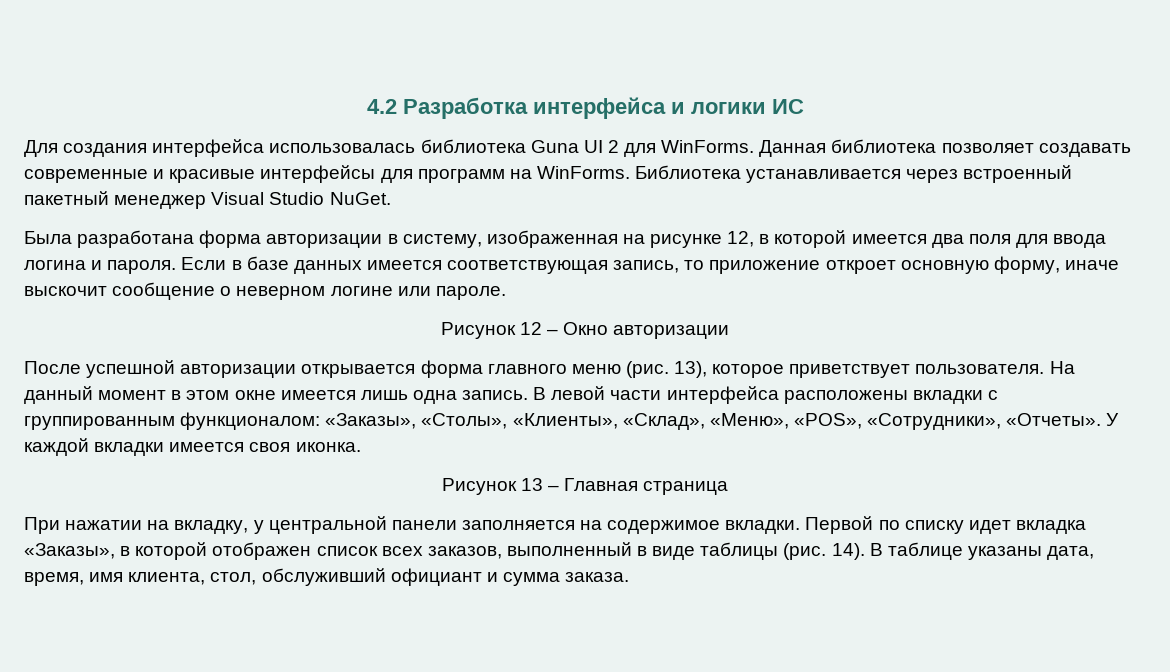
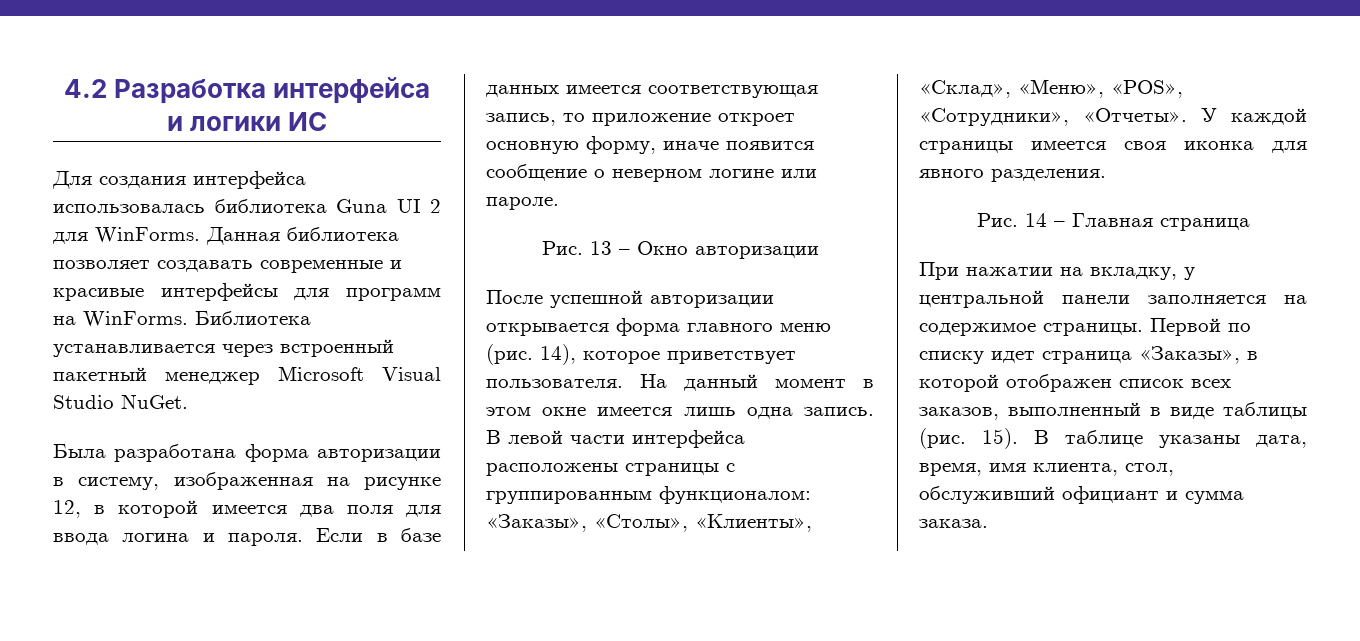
(207, 202) none -> [278,366,364,381] Microsoft
[24,286,107,296] выскочит -> [726,141,814,150] появится
[440,322,542,339] Рисунок 12 -> [541,241,612,255] Рис. 13
[674,361,708,378] 13), -> [540,344,576,365] 14),
[912,390,983,404] вкладки -> [625,463,719,476] страницы
[94,442,165,456] вкладки -> [919,141,1013,154] страницы
[295,442,361,452] [441,478,543,495] иконка. // Рисунок 13 -> [1184,141,1307,153] [919,169,1106,182] [976,213,1047,227] иконка для явного разделения. // Рис. 14
[725,520,801,534] вкладки. -> [1043,323,1143,336] страницы.
[1015,520,1086,534] вкладка -> [1042,351,1132,364] страница
[831,543,865,560] 14). -> [982,428,1018,449] 15).

